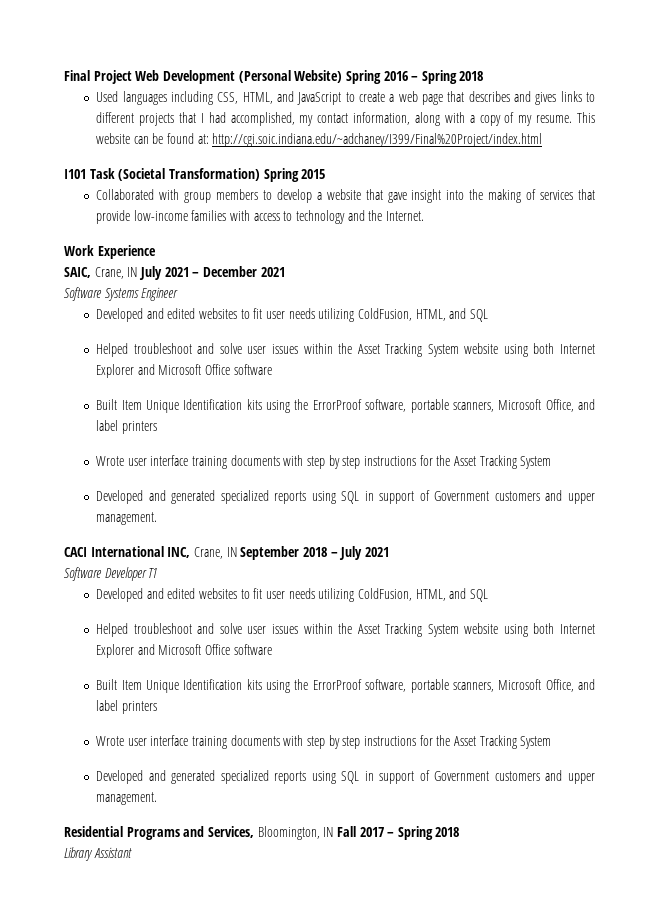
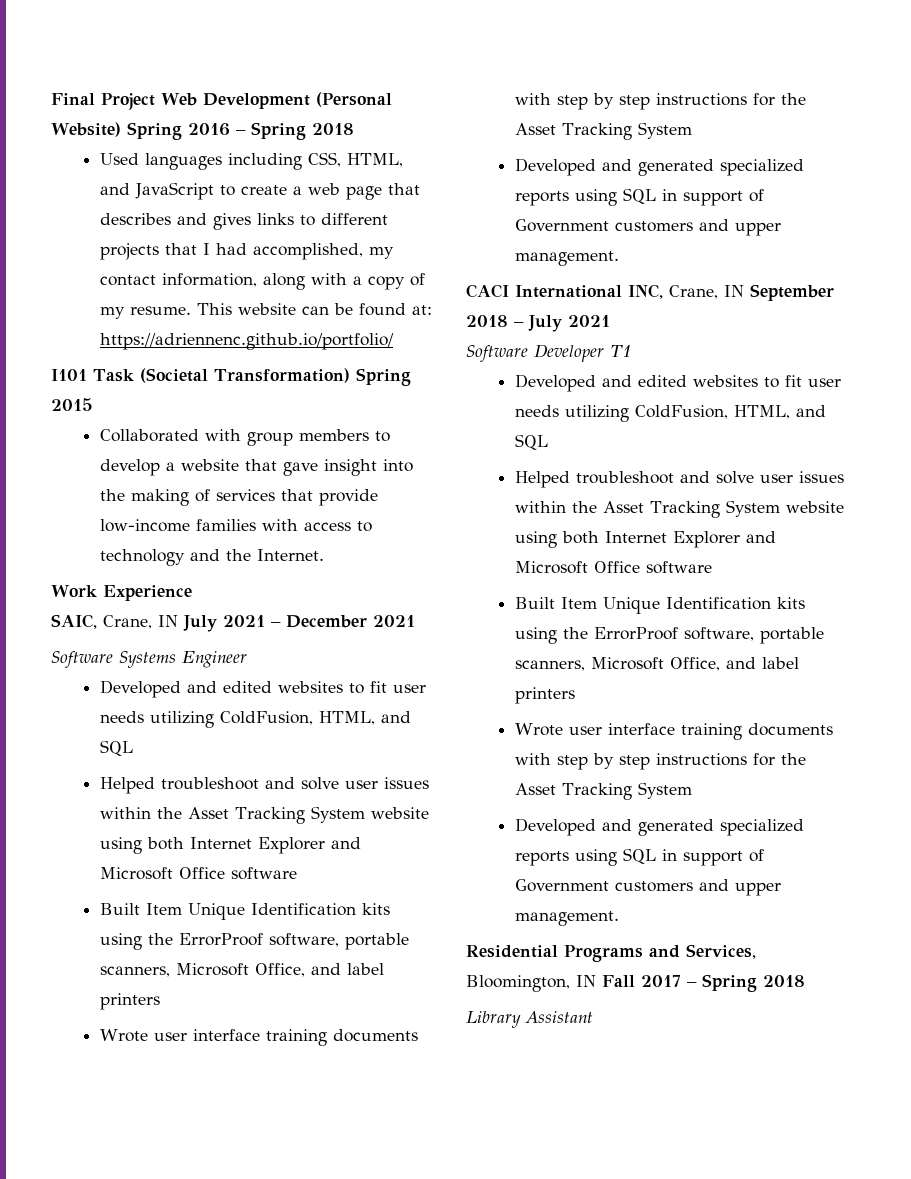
[212,133,543,147] http://cgi.soic.indiana.edu/~adchaney/I399/Final%20Project/index.html -> [99,333,394,350] https://adriennenc.github.io/portfolio/

